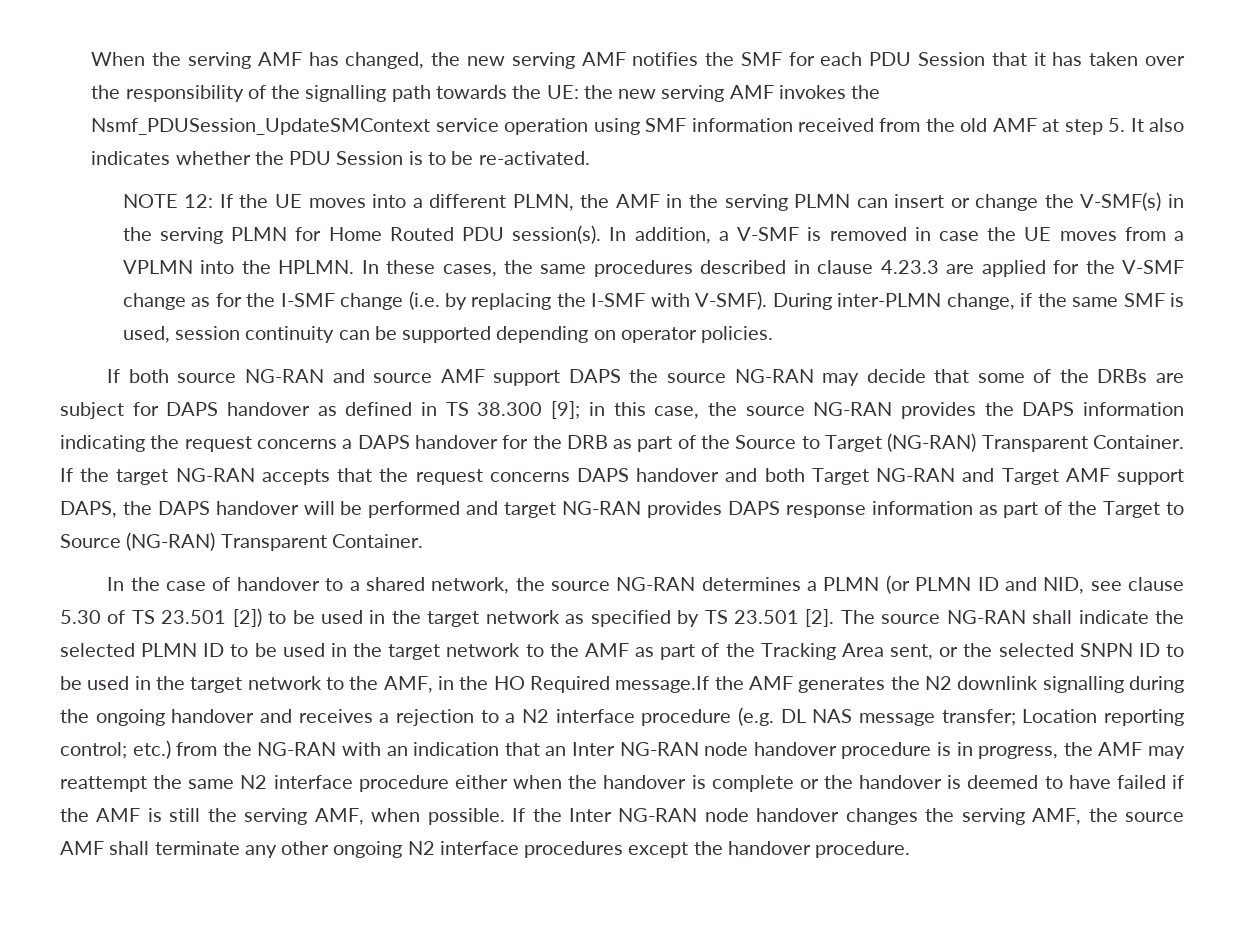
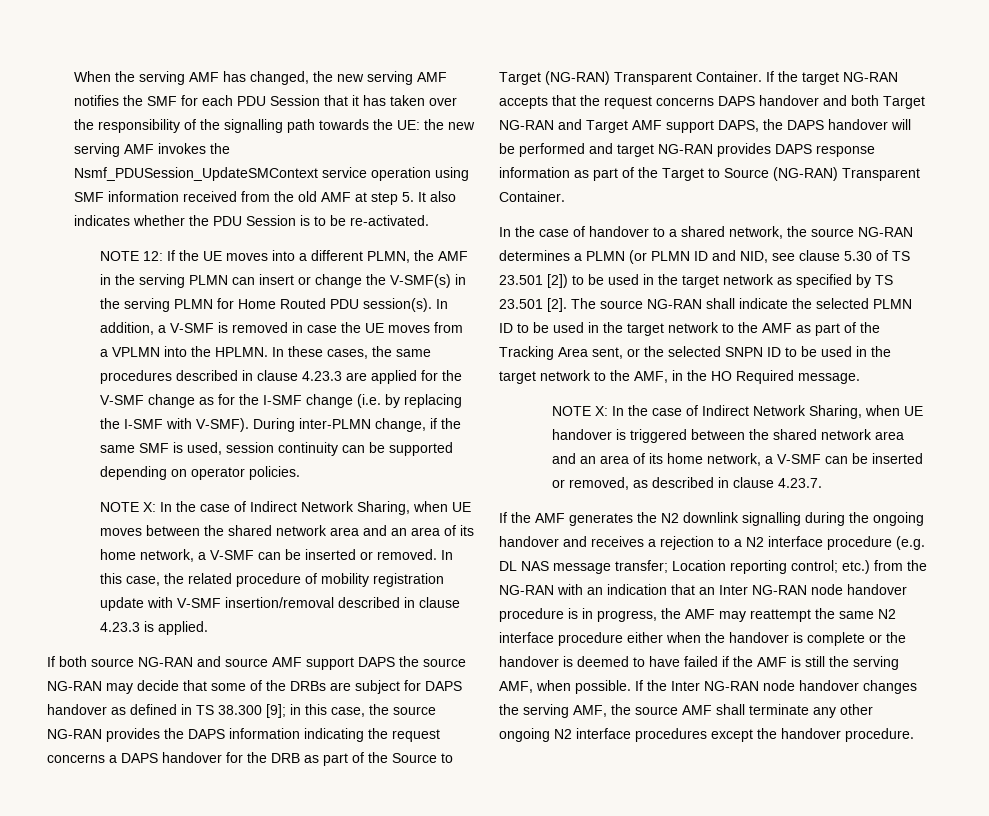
(774, 334) none -> [100,501,472,515] [100,525,475,536] [100,549,454,562] [100,573,445,587] [100,597,461,611] [100,621,209,635] // NOTE X: In the case of Indirect Network Sharing, when UE moves between the shared network area and an area of its home network, a V-SMF can be inserted or removed. In this case, the related procedure of mobility registration update with V-SMF insertion/removal described in clause 4.23.3 is applied.
[615,676,710,693] message.If -> [798,373,860,384] [552,405,924,419] [552,429,905,443] [552,453,924,466] [552,477,823,490] [499,512,507,523] message. // NOTE X: In the case of Indirect Network Sharing, when UE handover is triggered between the shared network area and an area of its home network, a V-SMF can be inserted or removed, as described in clause 4.23.7. // If

